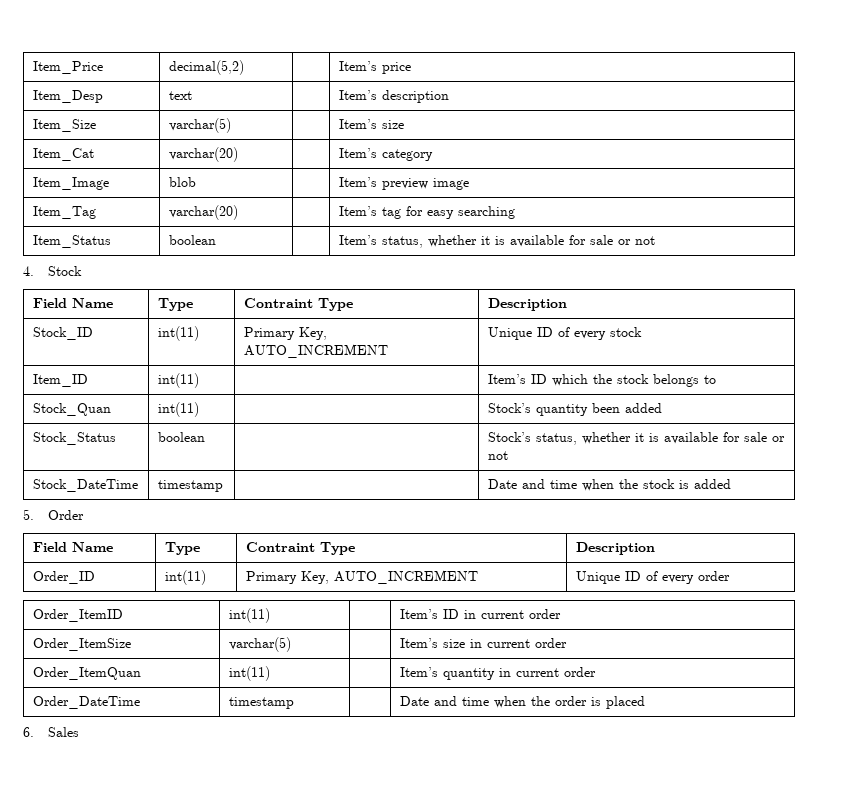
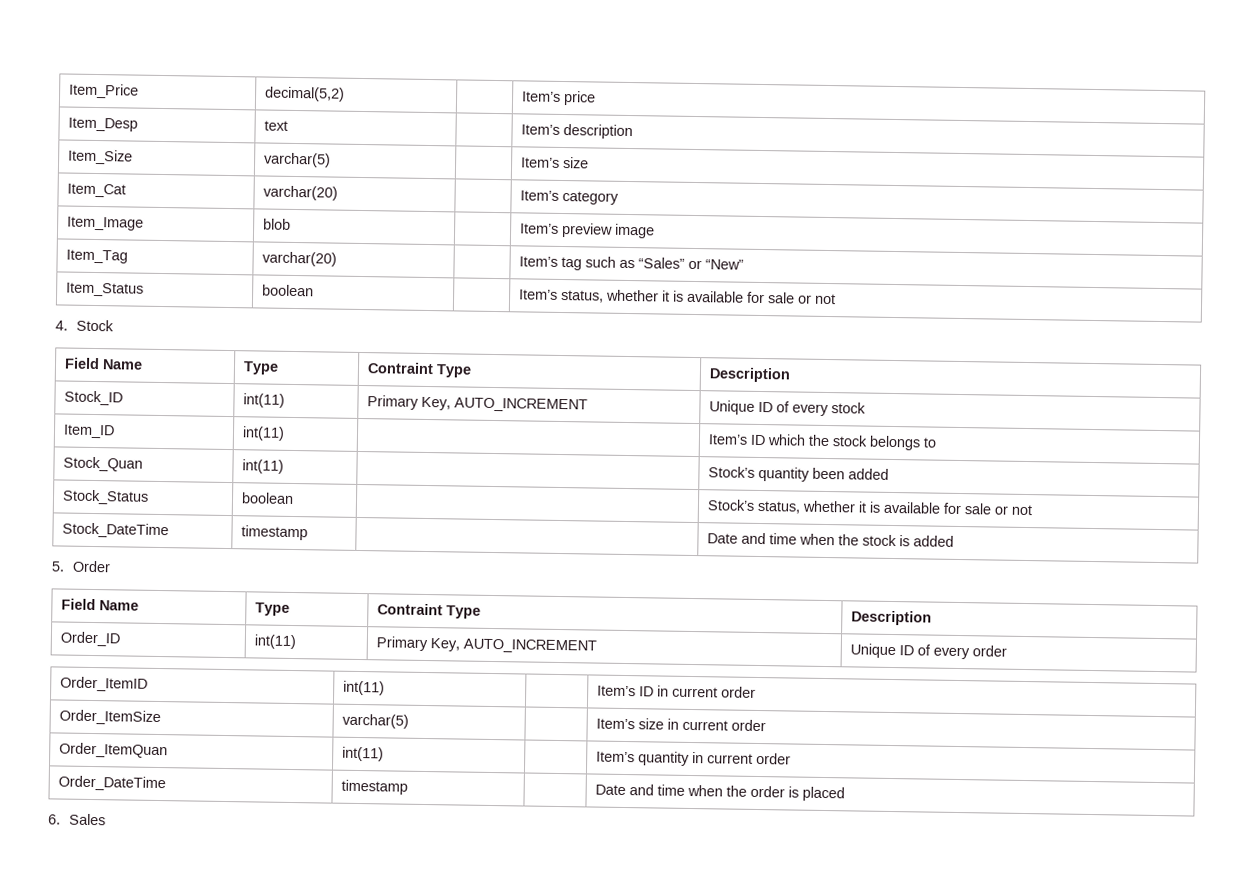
[405,206,515,219] for easy searching -> [585,256,745,270] such as “Sales” or “New”

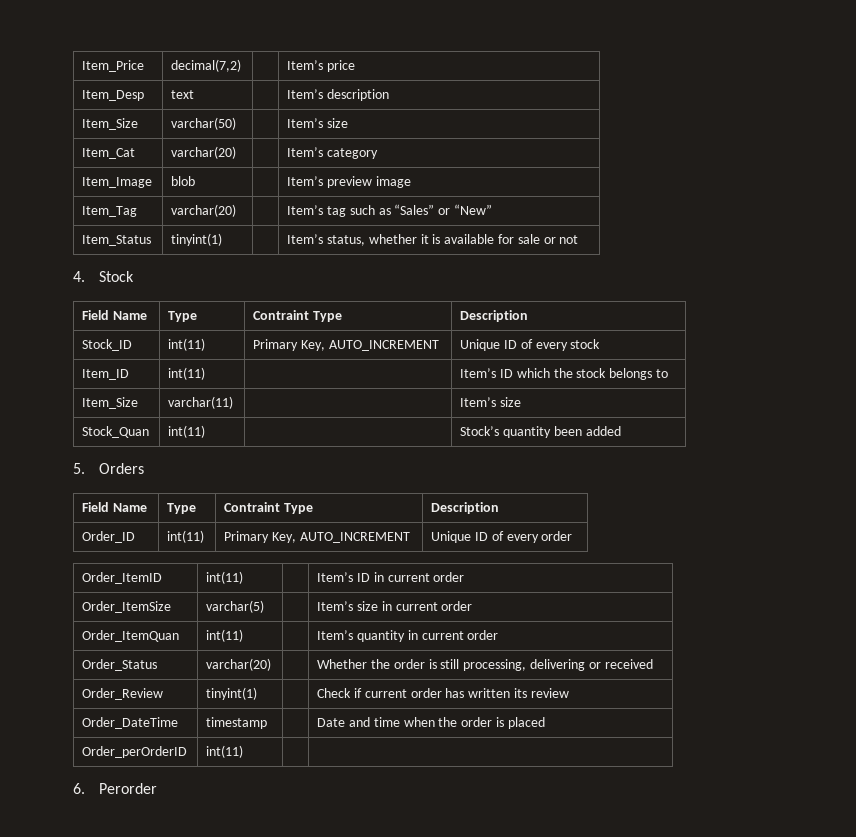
[264,86,346,102] decimal(5,2) -> [171,59,242,72] decimal(7,2)
[264,152,332,168] varchar(5) -> [171,117,237,130] varchar(50)
[262,284,315,297] boolean -> [171,233,223,246] tinyint(1)
(938, 442) none -> [82,397,139,409] [168,396,234,409] [460,397,522,407] // Item_Size | varchar(11) | | Item’s size
[62,489,150,505] [241,492,295,505] [707,499,1034,516] [62,522,170,539] [241,525,309,541] [707,532,955,547] // Stock_Status | boolean | | Stock’s status, whether it is available for sale or not // Stock_DateTime | timestamp | | Date and time when the stock is added -> (621, 431) none
[72,560,112,573] Order -> [99,463,145,474] Orders
(792, 758) none -> [82,659,158,671] [206,658,272,671] [317,659,653,671] [82,688,164,700] [206,687,258,700] [317,688,569,698] // Order_Status | varchar(20) | | Whether the order is still processing, delivering or received // Order_Review | tinyint(1) | | Check if current order has written its review
(846, 794) none -> [82,746,188,758] [206,745,244,758] // Order_perOrderID | int(11) | |
[69,813,107,826] Sales -> [99,783,158,794] Perorder

